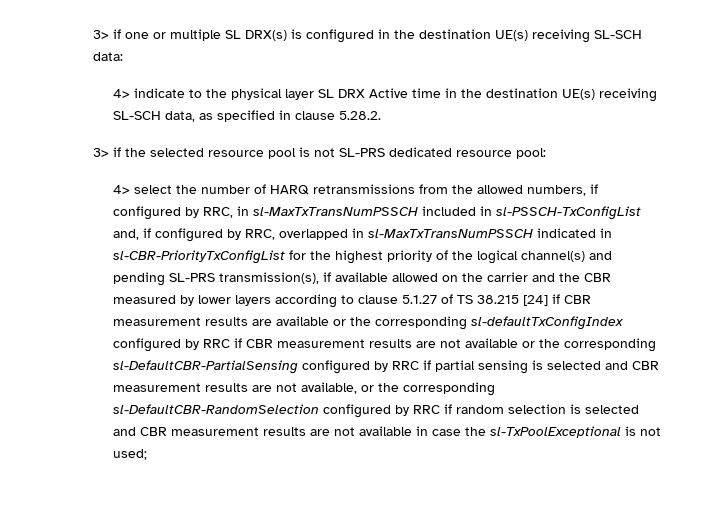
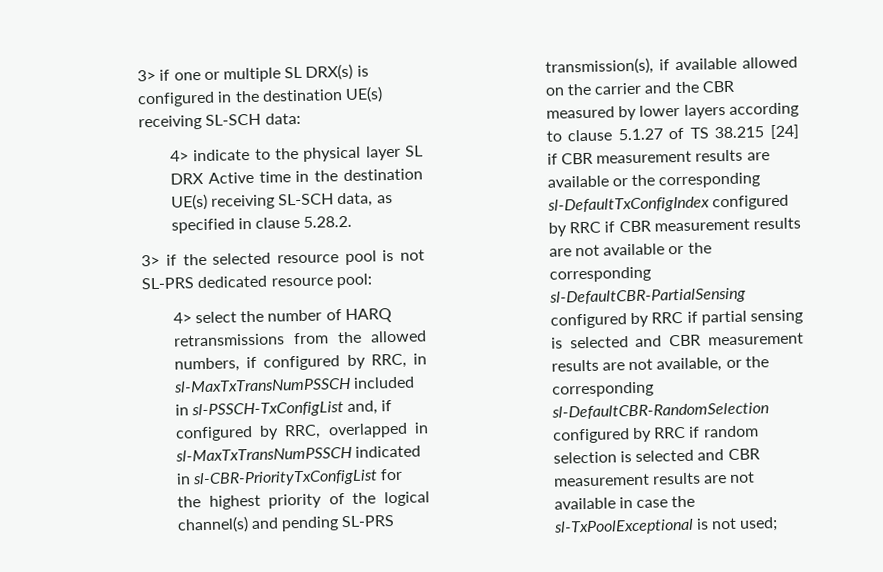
[471,316,625,330] sl-defaultTxConfigIndex -> [546,196,710,214] sl-DefaultTxConfigIndex

